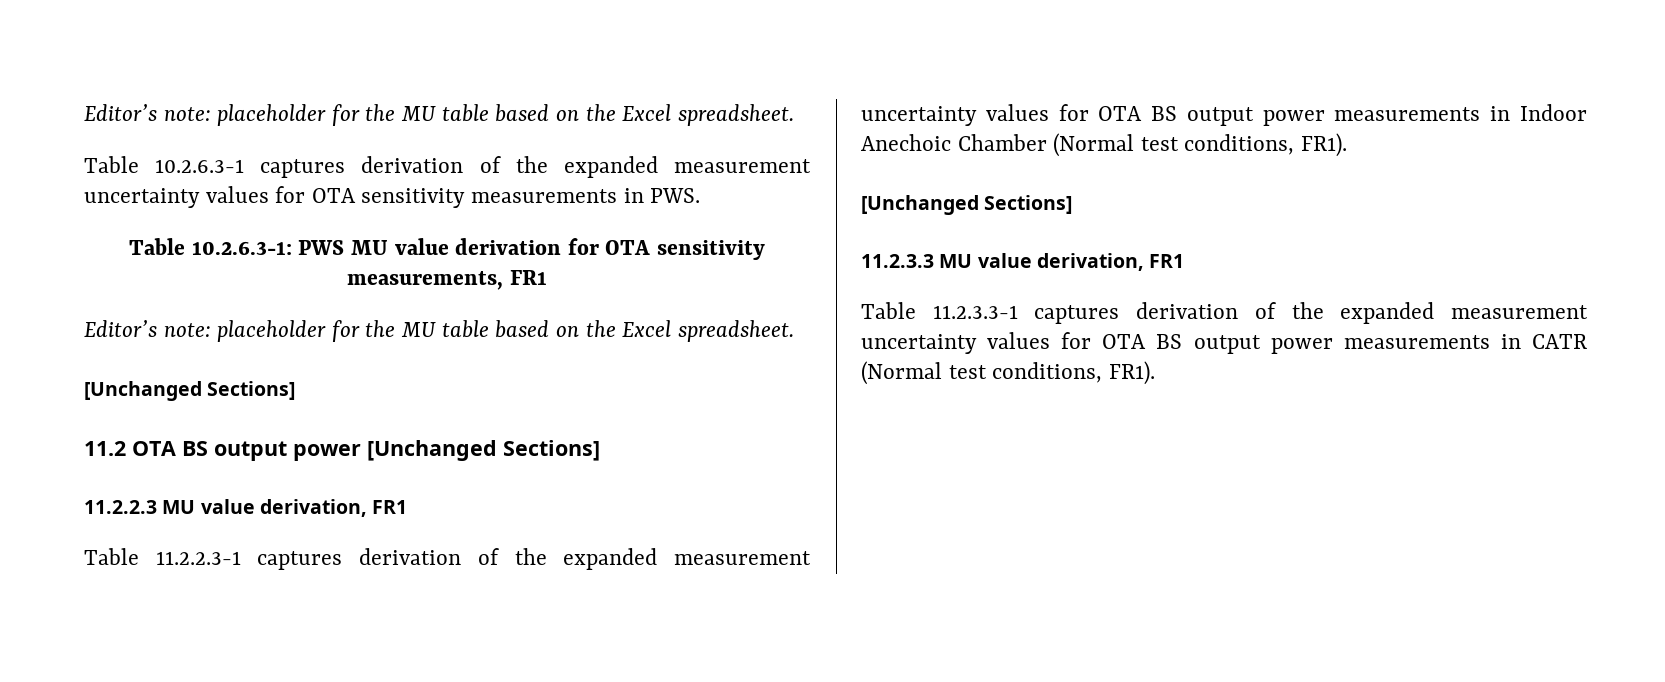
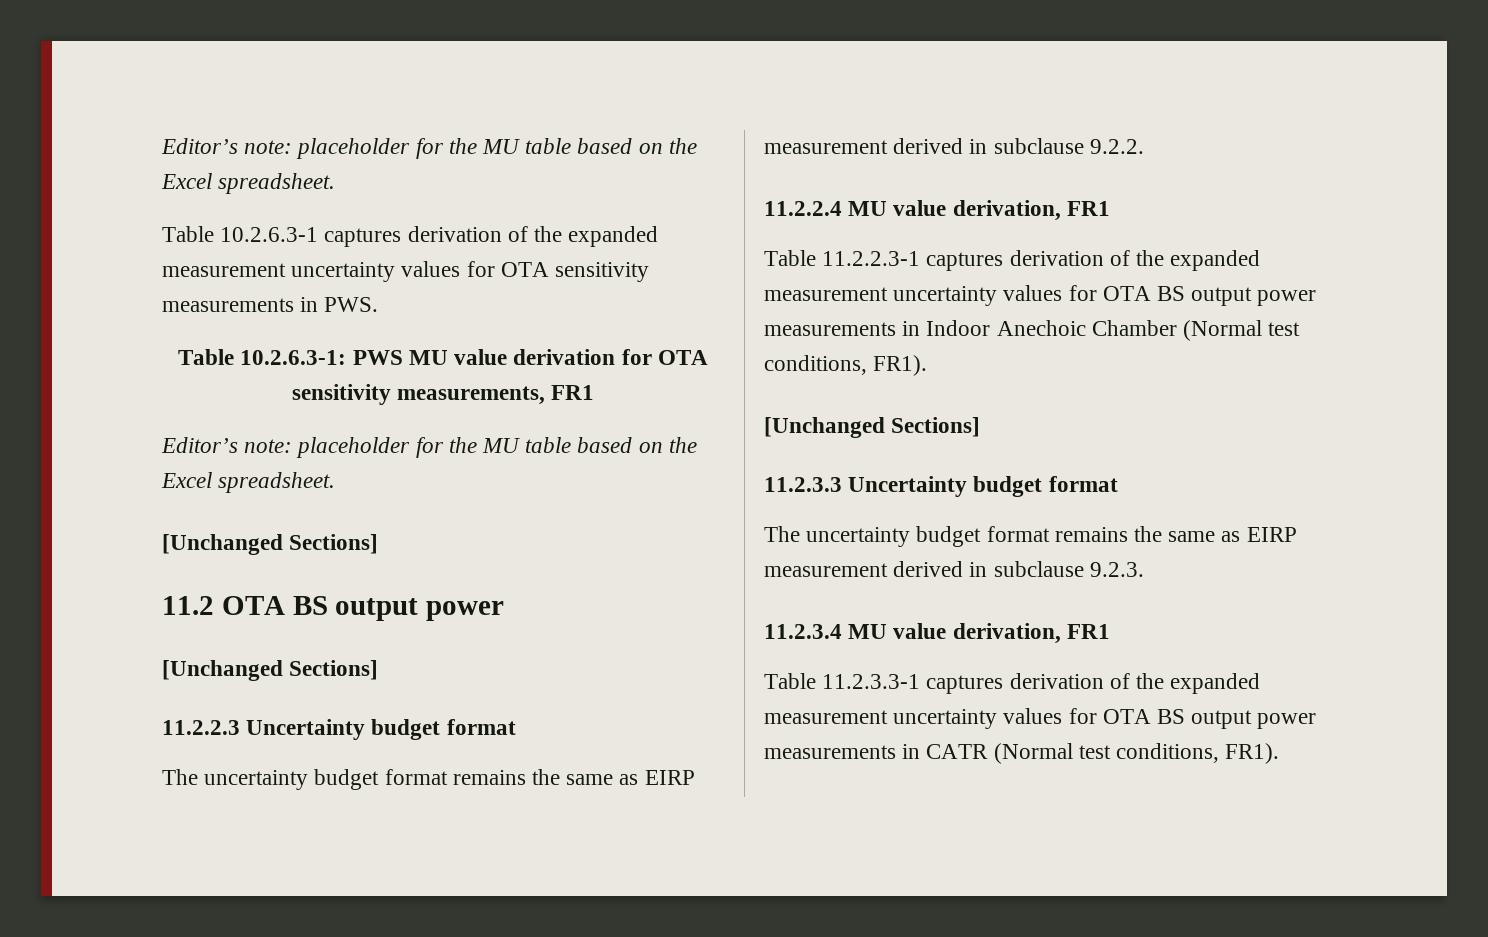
(361, 452) none -> (505, 611) //
(157, 507) none -> [246,719,516,740] [162,769,695,790] [764,138,1144,154] [764,201,842,216] Uncertainty budget format // The uncertainty budget format remains the same as EIRP measurement derived in subclause 9.2.2. // 11.2.2.4
(934, 261) none -> [848,476,1118,497] [764,526,1297,547] [764,561,1144,577] [764,624,842,639] Uncertainty budget format // The uncertainty budget format remains the same as EIRP measurement derived in subclause 9.2.3. // 11.2.3.4

